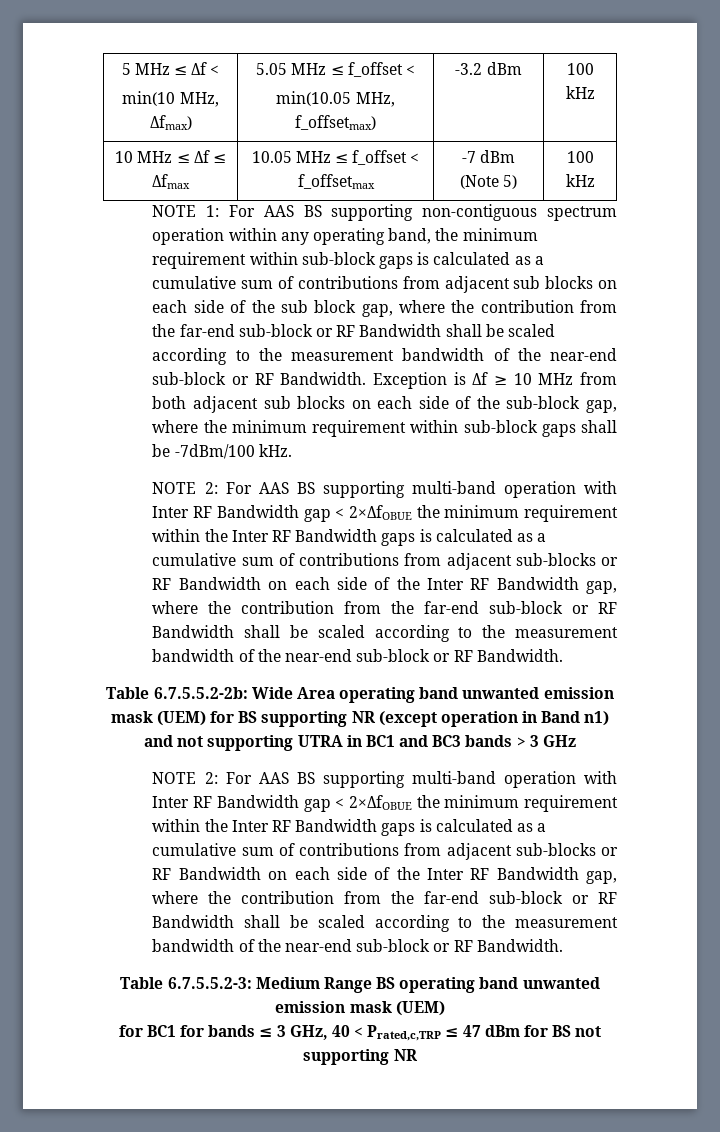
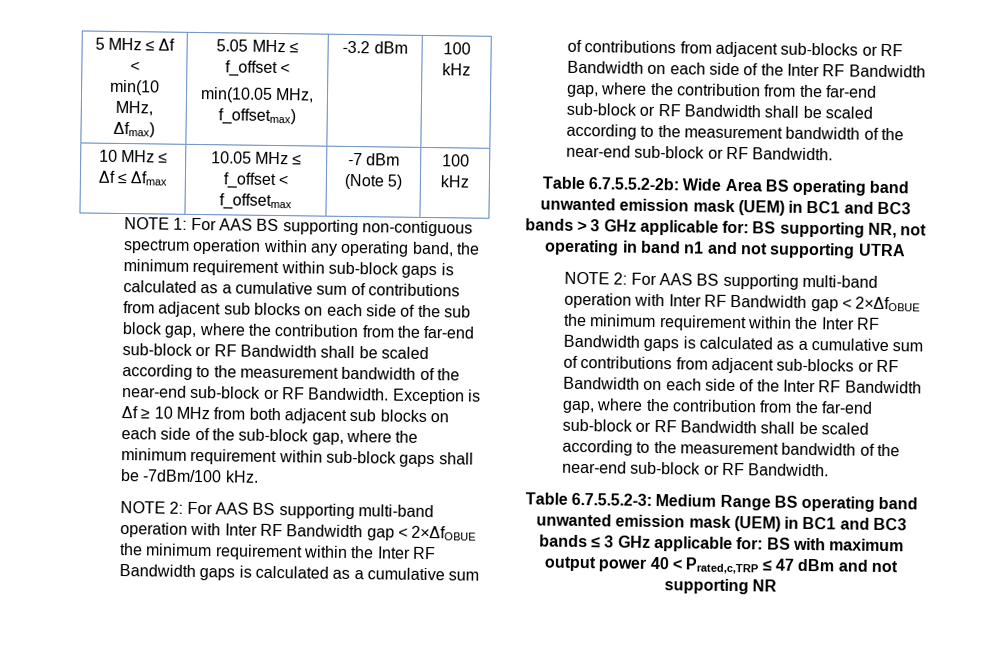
[339,687,614,703] [110,711,610,727] [143,735,343,751] operating band unwanted emission mask (UEM) for BS supporting NR (except operation in Band n1) and not supporting UTRA -> [764,179,910,196] [539,197,785,216] BS operating band unwanted emission mask (UEM)
(577, 741) none -> [639,219,928,239] [544,239,906,259] applicable for: BS supporting NR, not operating in band n1 and not supporting UTRA
[118,1025,328,1040] // for BC1 for bands ≤ 3 GHz, -> [784,516,908,531] [538,534,905,553] [544,556,647,572] in BC1 and BC3 bands ≤ 3 GHz applicable for: BS with maximum output power
[524,1025,572,1037] for BS -> [837,559,868,572] and

